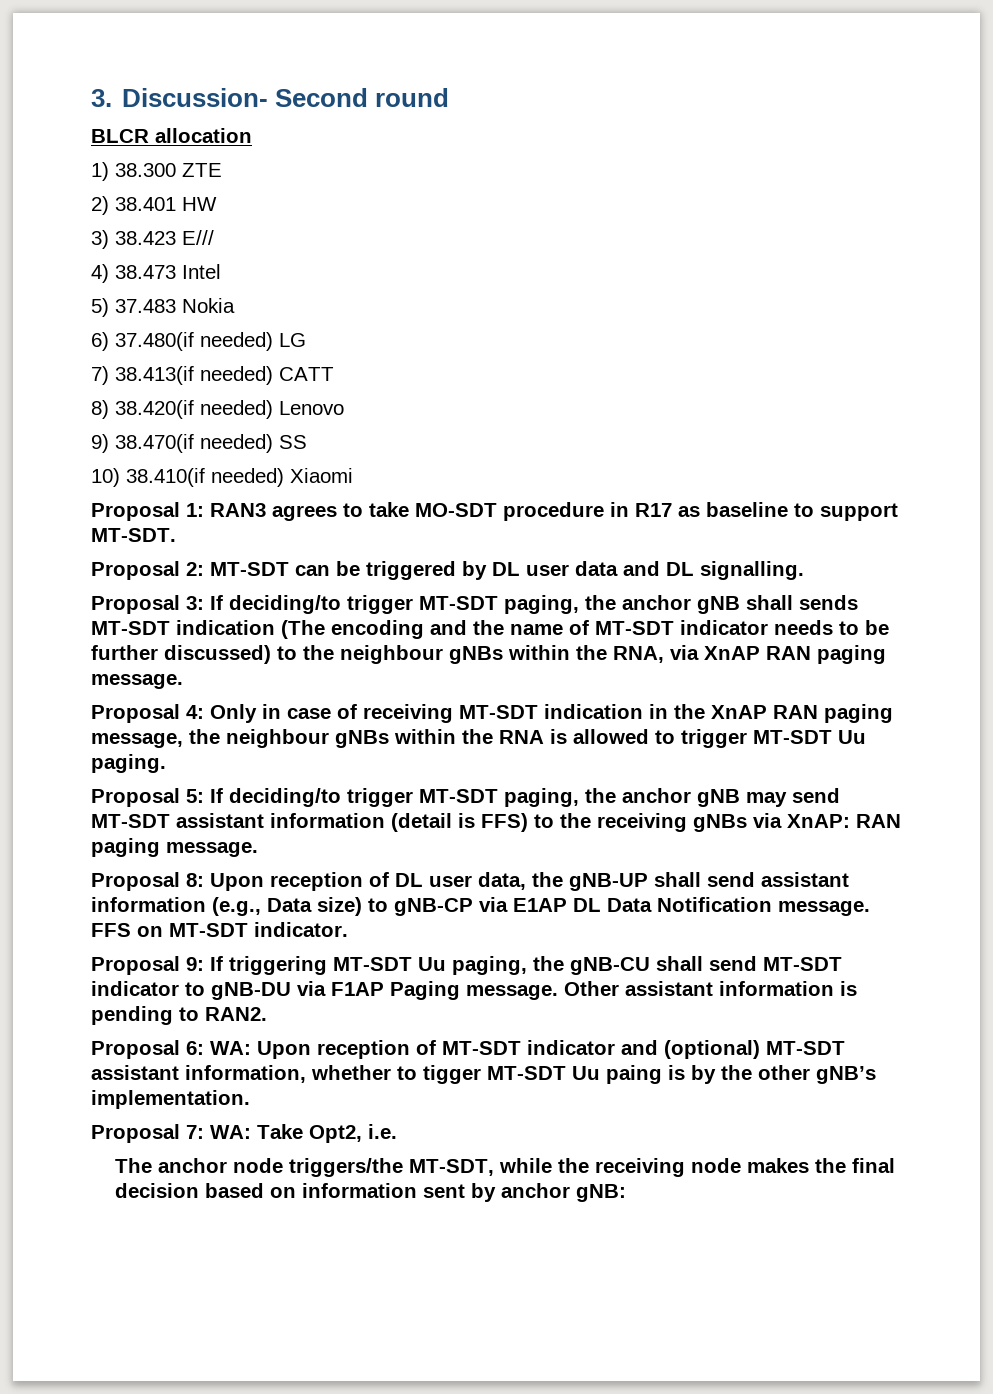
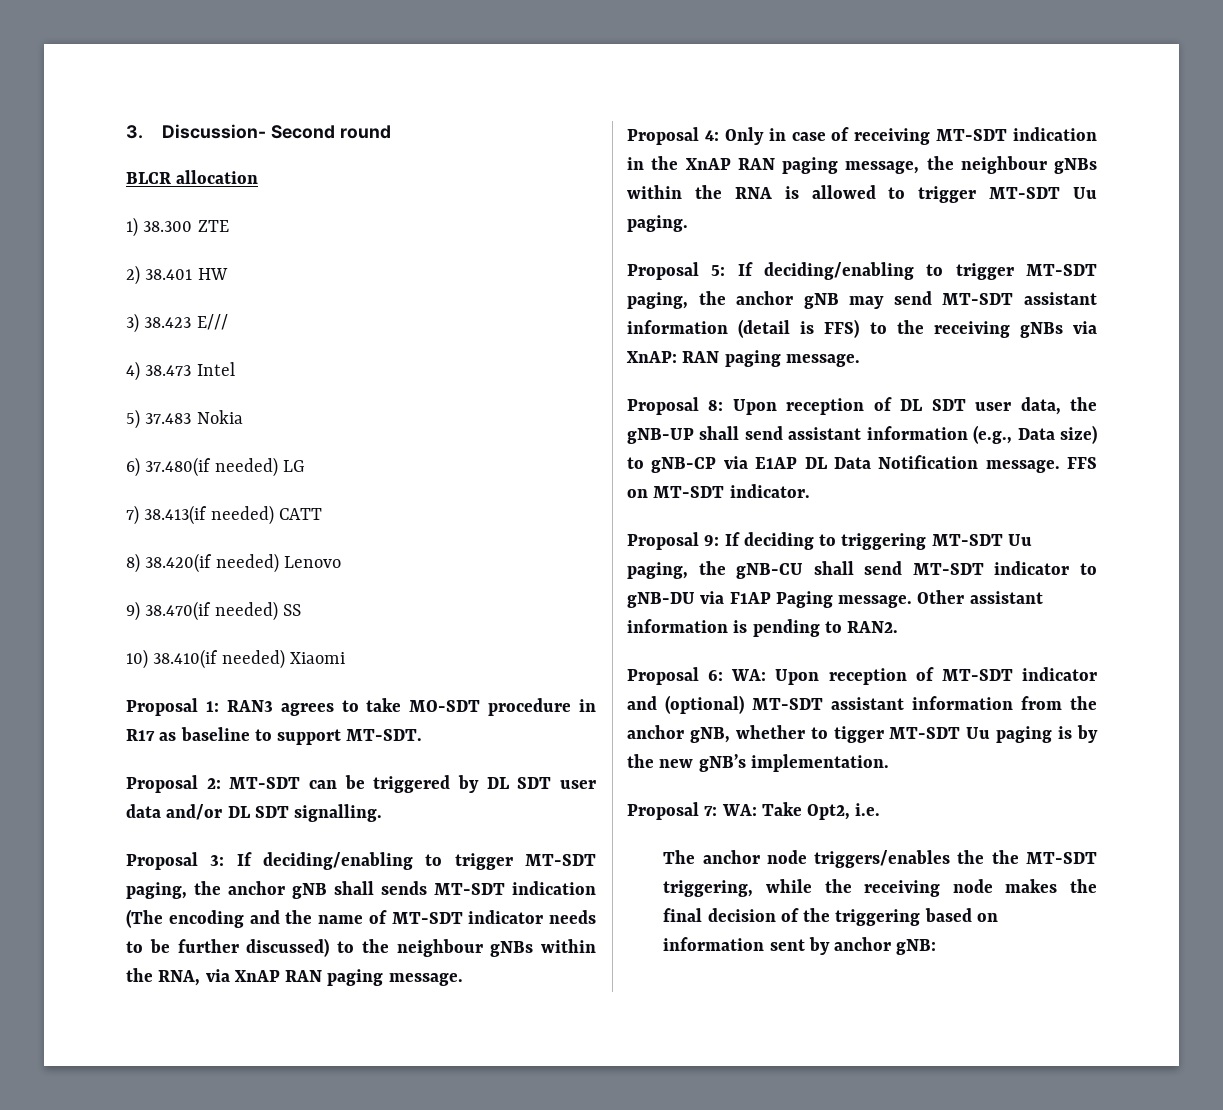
(520, 569) none -> [517,777,552,789] SDT
[623,561,694,576] and DL -> [166,804,289,820] and/or DL SDT
[229,595,341,614] deciding/to -> [263,852,443,870] deciding/enabling to
[229,788,341,807] deciding/to -> [764,262,944,280] deciding/enabling to
(423, 880) none -> [931,399,966,411] SDT
(223, 963) none -> [743,532,837,550] deciding to
[185,1065,306,1083] information, -> [912,696,1097,710] [627,725,730,743] information from the anchor gNB,
[606,1065,662,1084] paing -> [996,726,1053,743] paging
[758,1065,810,1080] other -> [659,759,694,768] new
[289,1158,495,1177] triggers/the MT-SDT, -> [814,850,1097,868] [663,880,754,897] triggers/enables the the MT-SDT triggering,
(200, 1190) none -> [780,908,921,926] of the triggering

